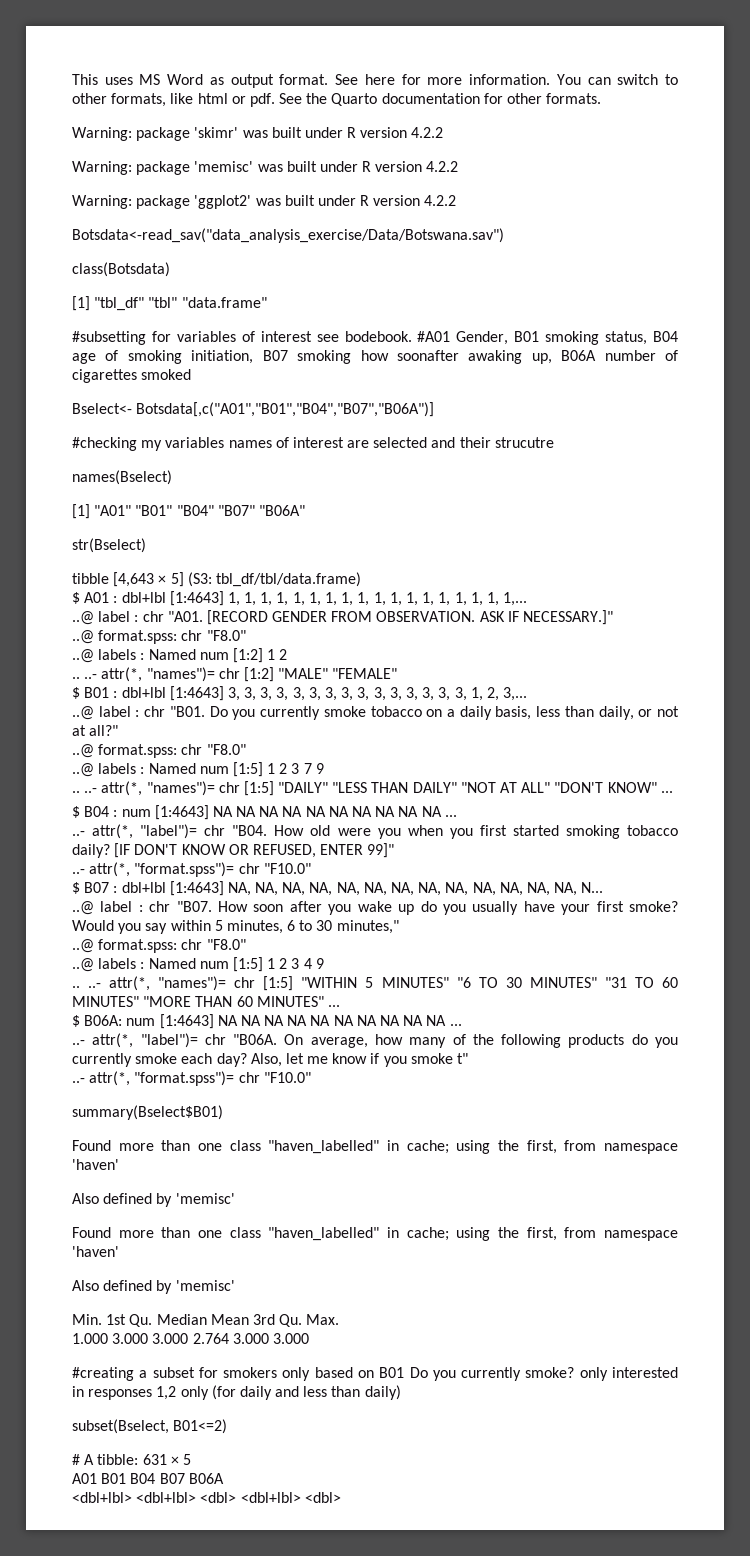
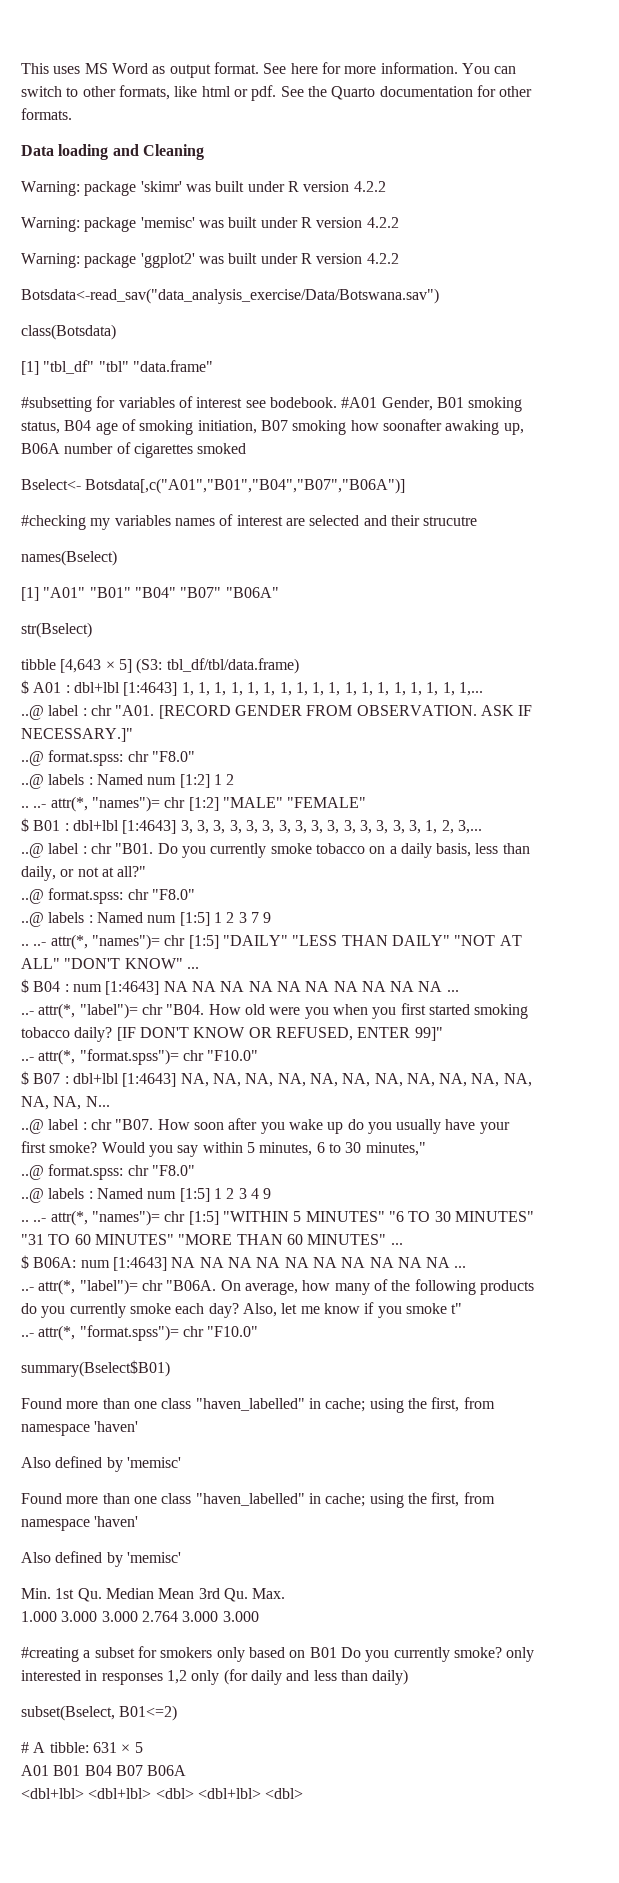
(602, 98) none -> [21,144,204,160] // Data loading and Cleaning

